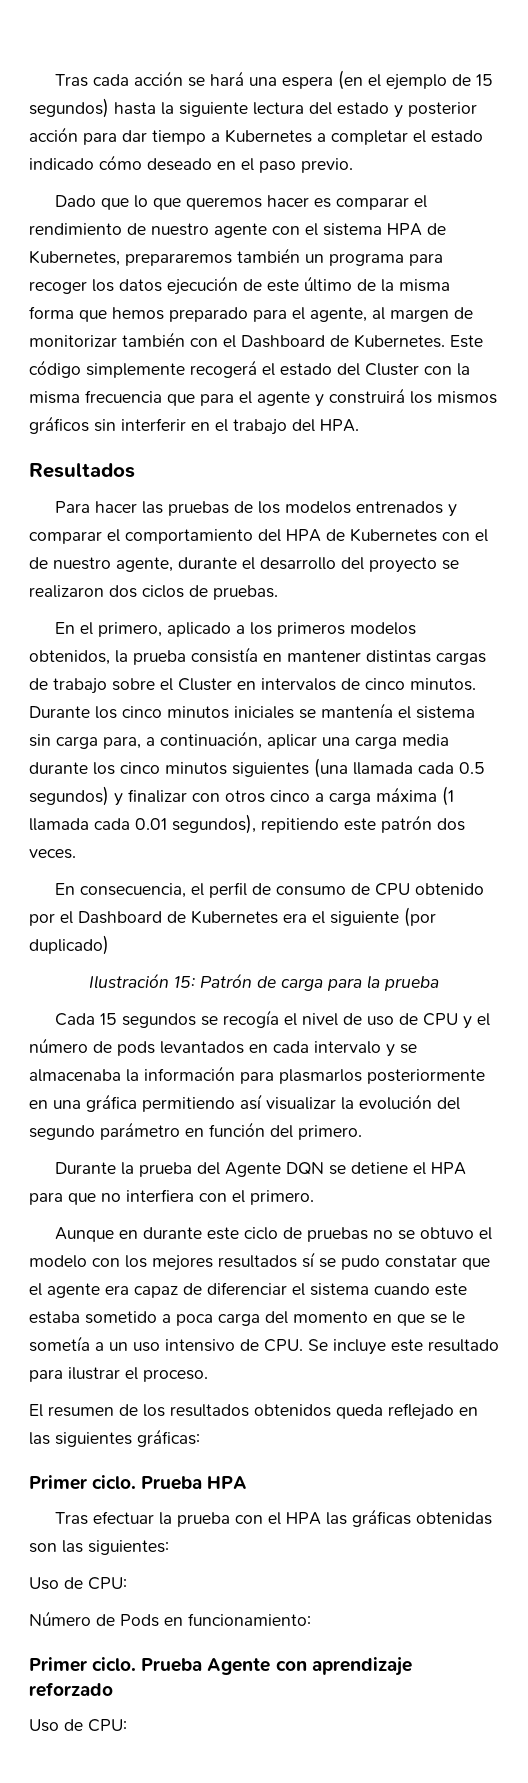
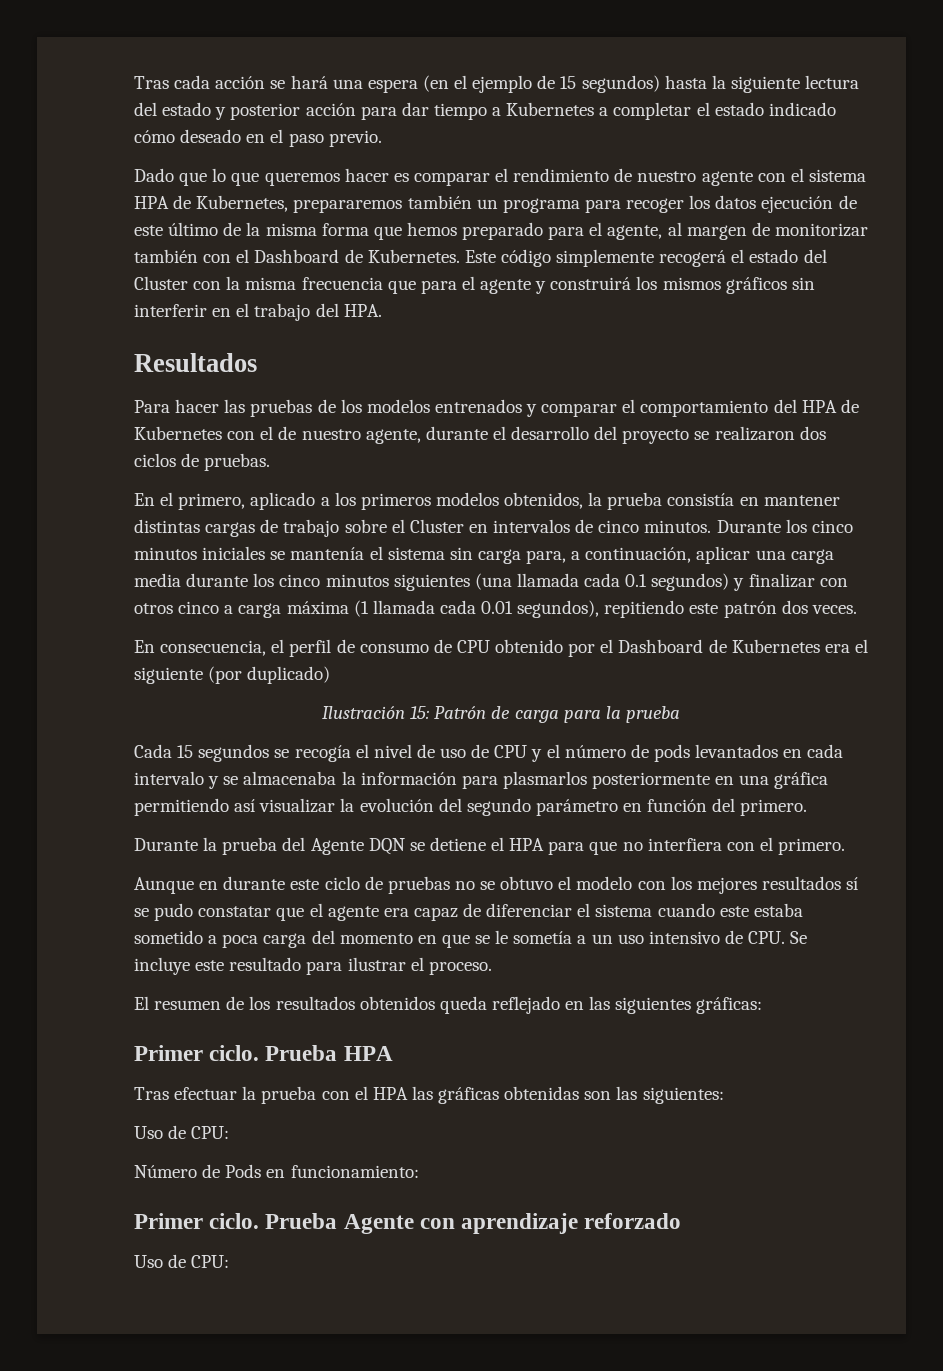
[459,762,485,774] 0.5 -> [625,574,648,587] 0.1

